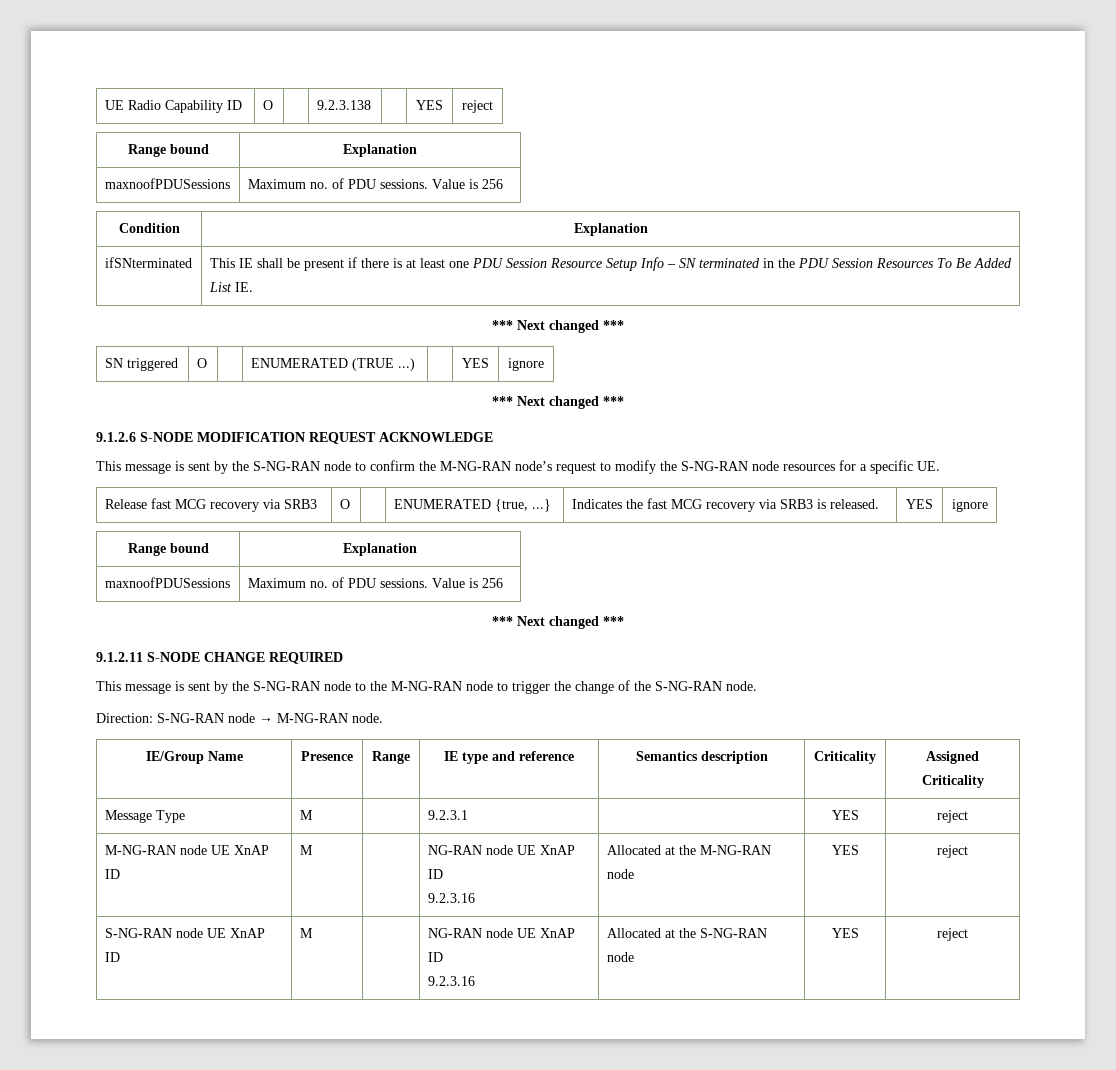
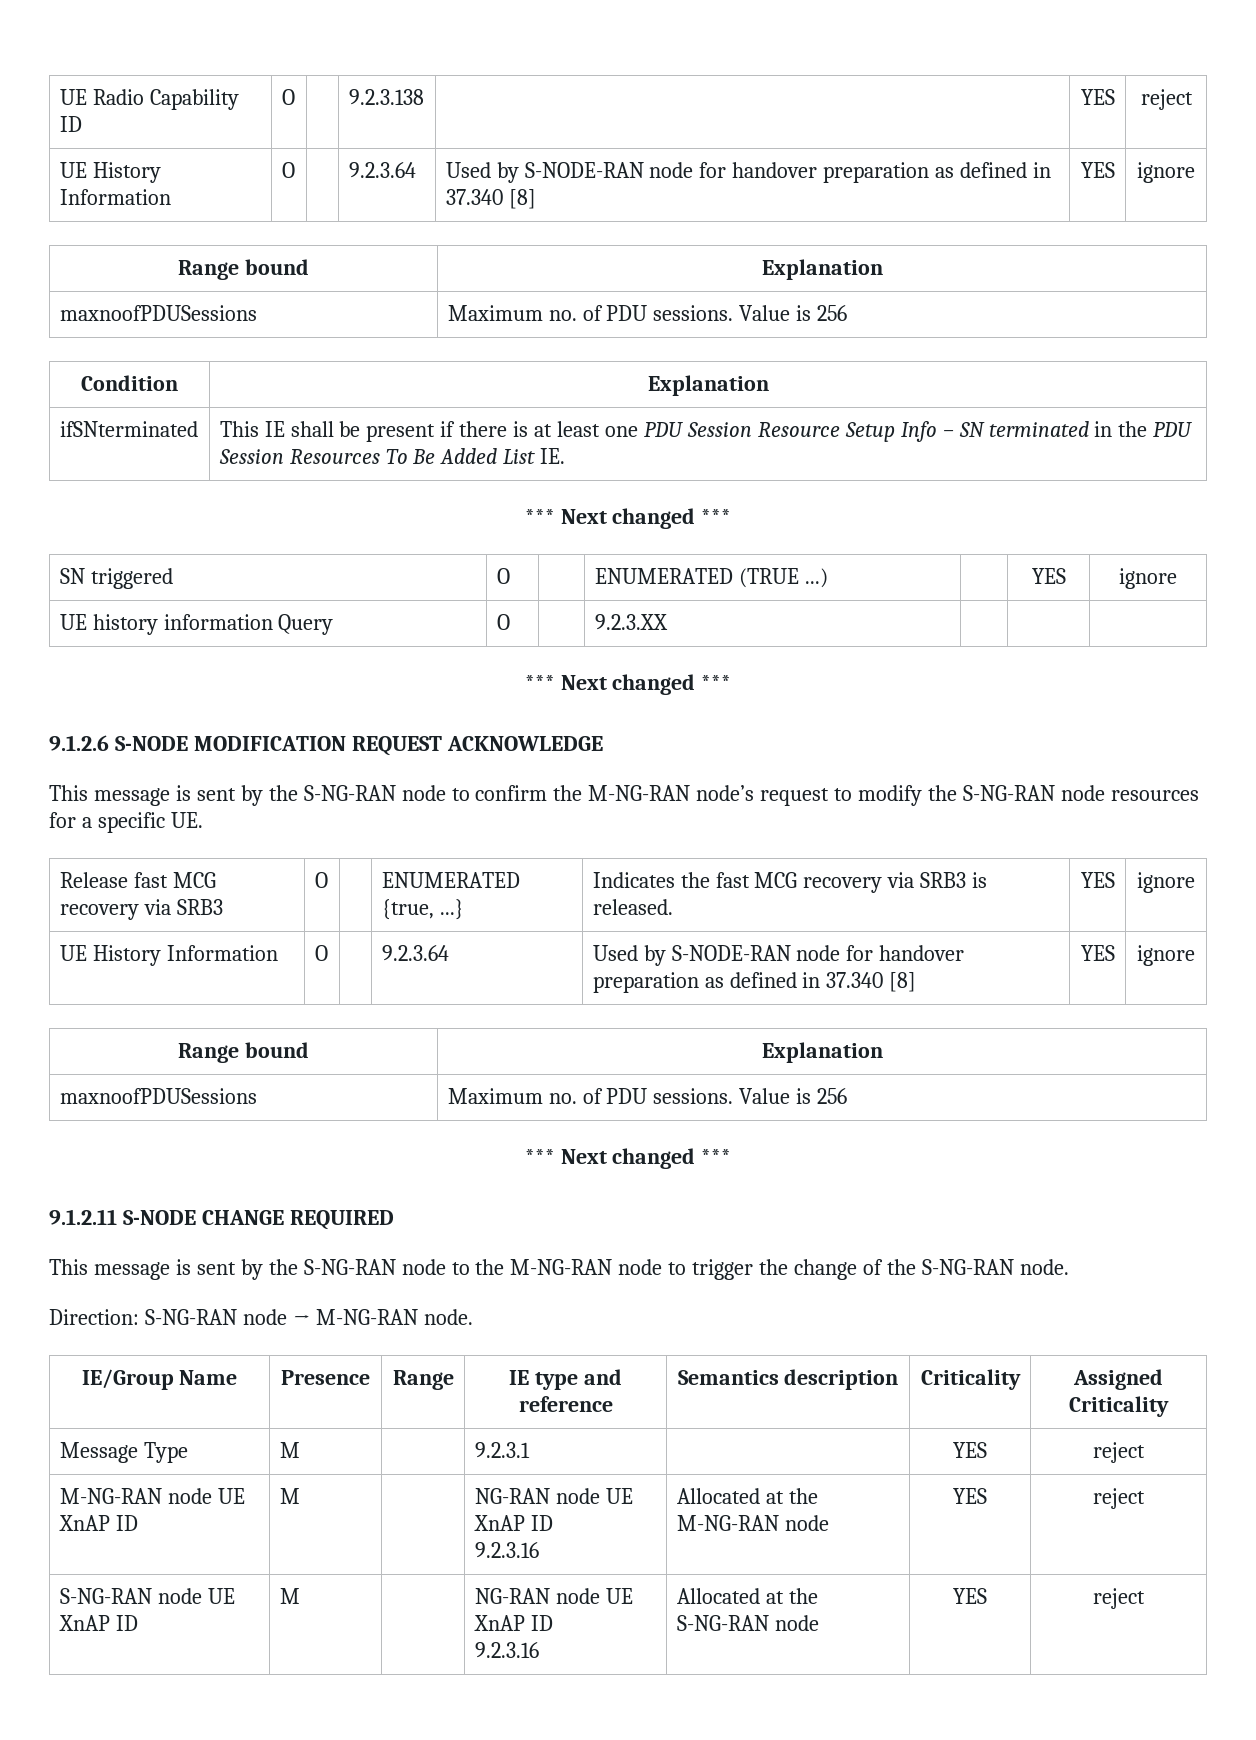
(494, 106) none -> [59,162,161,183] [59,189,171,205] [281,162,295,178] [348,162,416,178] [445,162,1052,183] [445,189,536,209] [1080,162,1115,178] [1137,162,1195,183] // UE History Information | O | | 9.2.3.64 | Used by S-NODE-RAN node for handover preparation as defined in 37.340 [8] | YES | ignore
(544, 364) none -> [59,614,334,635] [496,614,510,630] [594,614,668,630] // UE history information Query | O | | 9.2.3.XX | | |
(988, 505) none -> [59,945,278,966] [314,945,328,961] [381,945,449,961] [592,945,965,966] [592,972,917,993] [1080,945,1115,961] [1137,945,1195,966] // UE History Information | O | | 9.2.3.64 | Used by S-NODE-RAN node for handover preparation as defined in 37.340 [8] | YES | ignore

